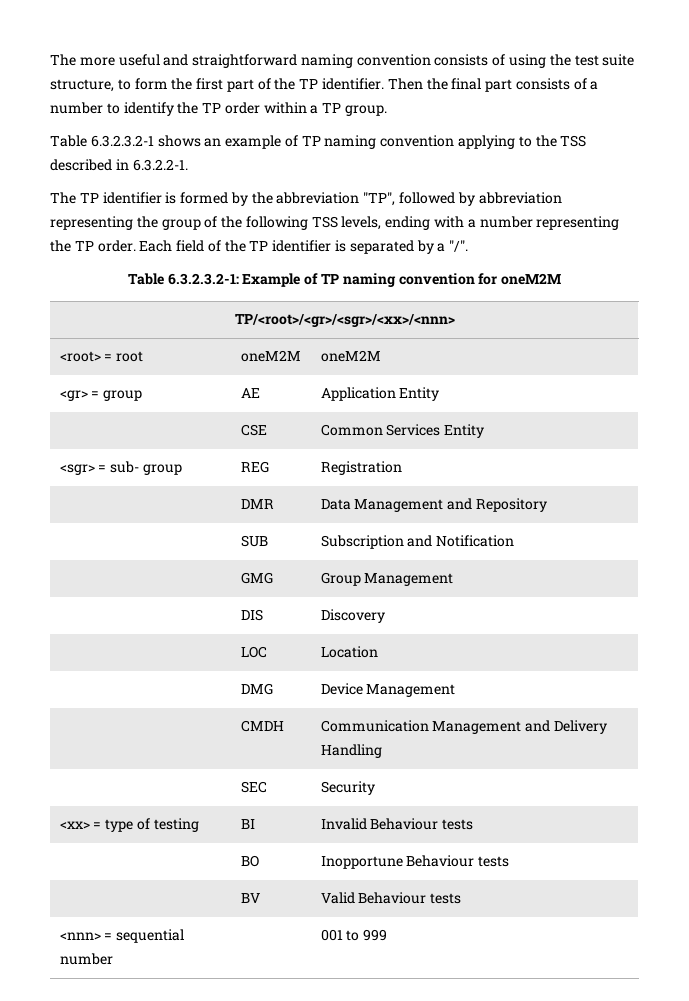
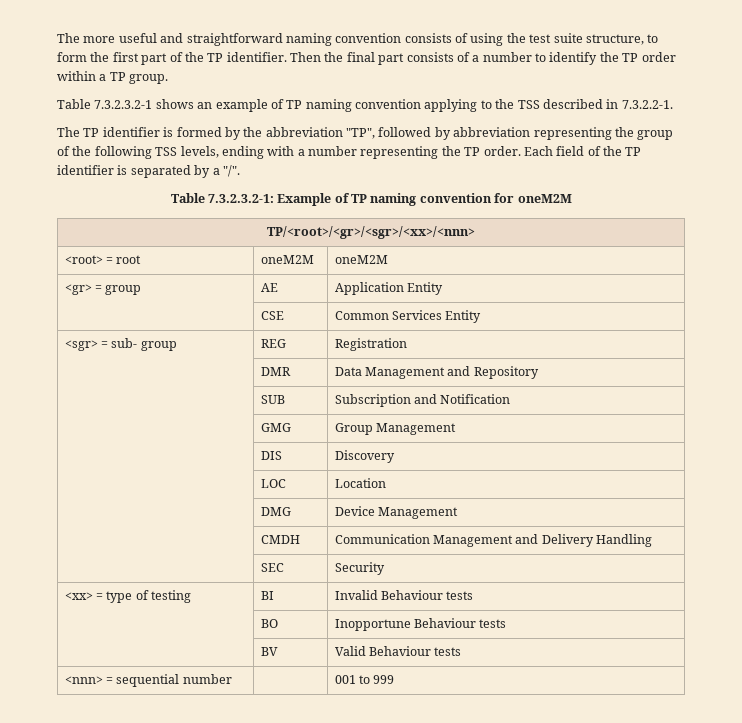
[90,135,154,147] 6.3.2.3.2-1 -> [94,100,153,109] 7.3.2.3.2-1
[132,159,188,171] 6.3.2.2-1. -> [621,100,673,109] 7.3.2.2-1.
[167,273,239,285] 6.3.2.3.2-1: -> [207,194,274,203] 7.3.2.3.2-1:

